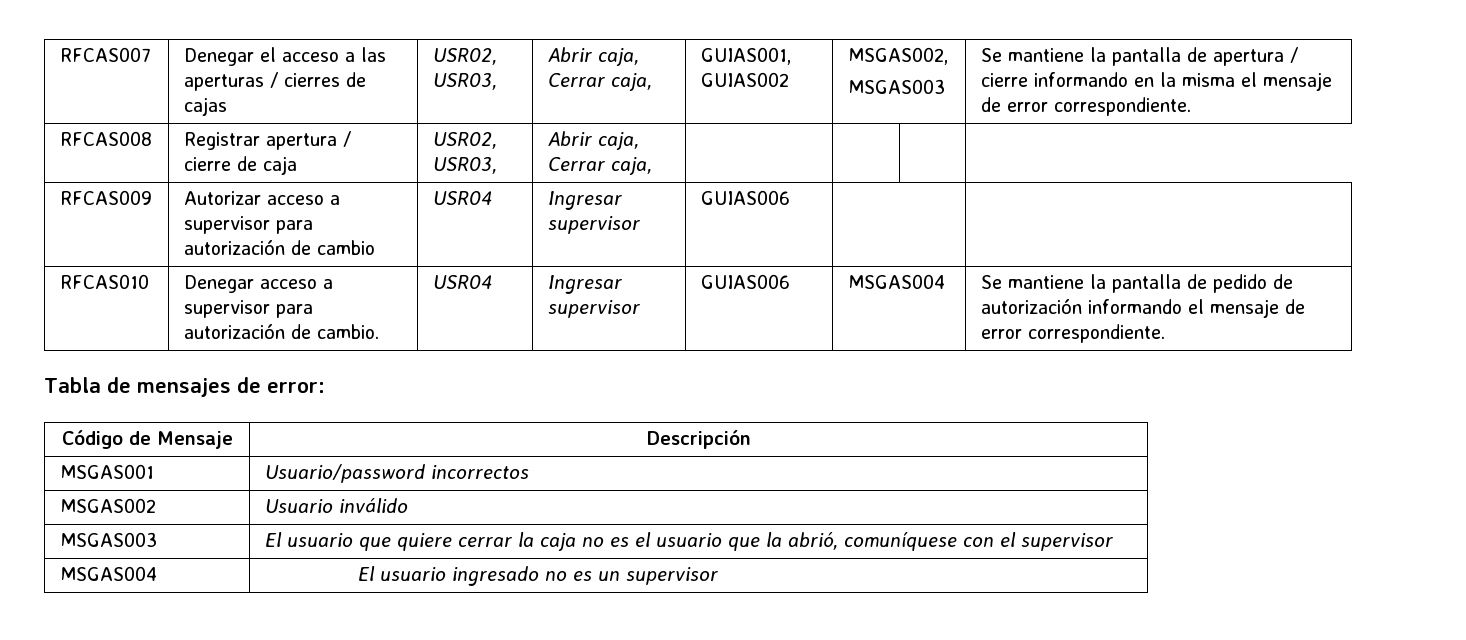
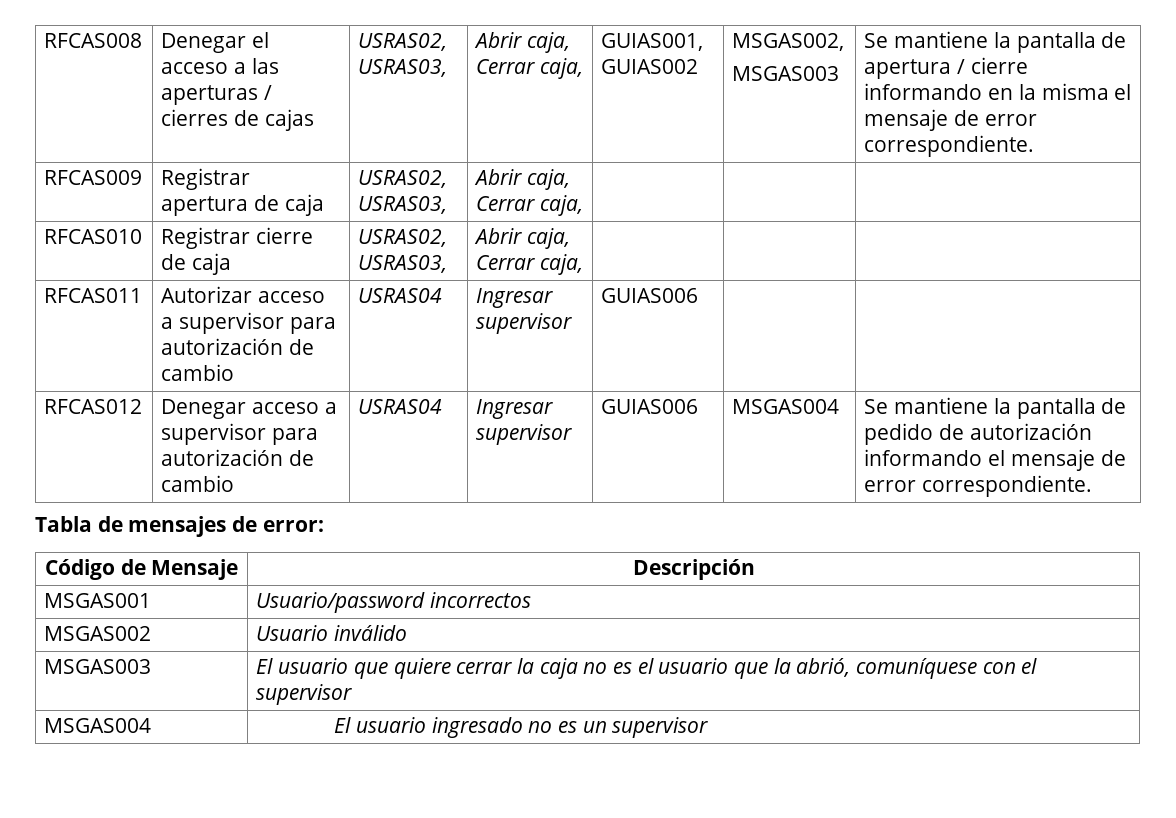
[59,47,151,62] RFCAS007 -> [44,33,143,48] RFCAS008
[432,48,497,65] [432,73,497,90] USR02, USR03, -> [358,33,448,51] [358,59,448,77] USRAS02, USRAS03,
[59,131,152,146] RFCAS008 -> [44,170,143,185] RFCAS009
[342,131,351,147] [183,156,297,175] [432,132,497,149] [432,157,497,174] [547,131,639,150] [547,157,652,175] [59,190,152,205] / cierre de caja | USR02, USR03, | Abrir caja, Cerrar caja, | | | // RFCAS009 -> [254,194,324,216] [358,170,448,188] [358,196,448,214] [474,169,571,190] [476,195,584,216] [44,229,143,244] [161,227,314,249] [161,253,232,275] [358,229,448,247] [358,255,448,273] [474,228,571,249] [476,254,584,275] [44,288,143,303] de caja | USRAS02, USRAS03, | Abrir caja, Cerrar caja, | | | // RFCAS010 | Registrar cierre de caja | USRAS02, USRAS03, | Abrir caja, Cerrar caja, | | | // RFCAS011
[432,191,492,205] USR04 -> [358,288,443,303] USRAS04
[59,274,149,289] RFCAS010 -> [44,399,143,414] RFCAS012
[316,324,379,339] [432,275,492,289] cambio. | USR04 -> [161,475,235,492] [358,399,443,414] cambio | USRAS04

